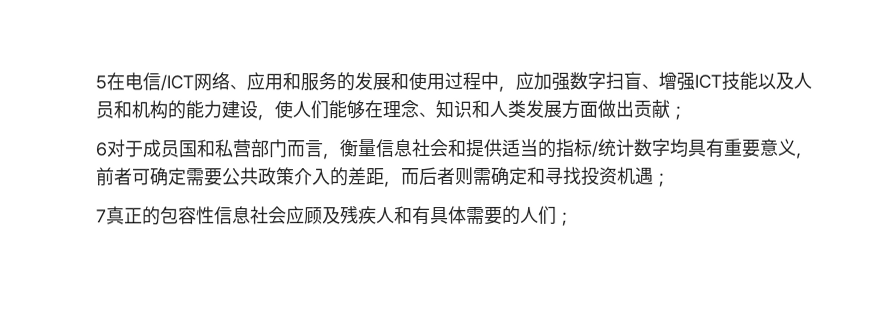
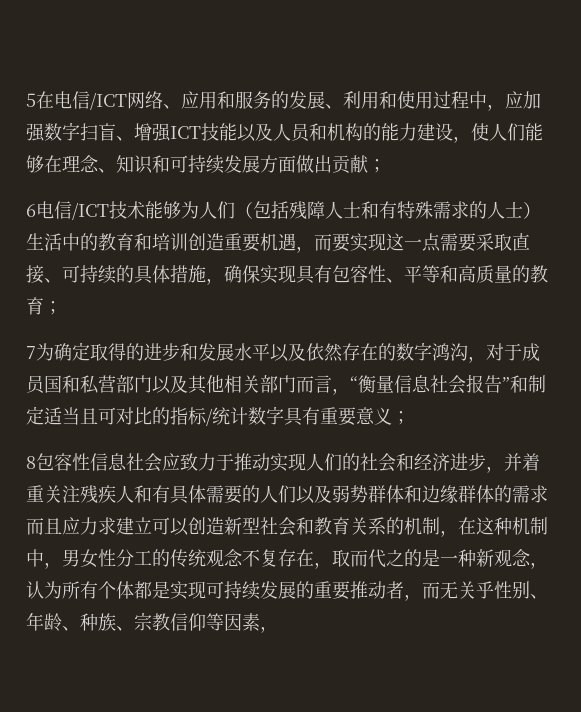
(391, 82) none -> [325,91,379,109] 、利用
[489,99,526,118] 人类 -> [170,155,224,174] 可持续
(107, 149) none -> [36,201,541,220] [26,233,530,253] [26,265,548,285] [26,297,62,315] [26,342,486,363] 电信/ICT技术能够为人们（包括残障人士和有特殊需求的人士）生活中的教育和培训创造重要机遇，而要实现这一点需要采取直接、可持续的具体措施，确保实现具有包容性、平等和高质量的教育； // 7为确定取得的进步和发展水平以及依然存在的数字鸿沟，
[286,138,538,160] 而言，衡量信息社会和提供适当 -> [152,374,546,395] [26,406,152,425] 以及其他相关部门而言，“衡量信息社会报告”和制定适当且可对比
[669,138,688,158] 均 -> (284, 415) none
[795,152,813,159] [96,166,671,188] [96,206,341,226] ，前者可确定需要公共政策介入的差距，而后者则需确定和寻找投资机遇； // 7真正的包容性信息社会应顾及 -> [392,411,410,425] [26,453,540,473] [26,485,80,503] ； // 8包容性信息社会应致力于推动实现人们的社会和经济进步，并着重关注
[556,211,574,226] ； -> [296,485,548,504] [26,517,548,537] [26,549,548,569] [26,581,548,601] [26,612,278,633] 以及弱势群体和边缘群体的需求而且应力求建立可以创造新型社会和教育关系的机制，在这种机制中，男女性分工的传统观念不复存在，取而代之的是一种新观念，认为所有个体都是实现可持续发展的重要推动者，而无关乎性别、年龄、种族、宗教信仰等因素，

